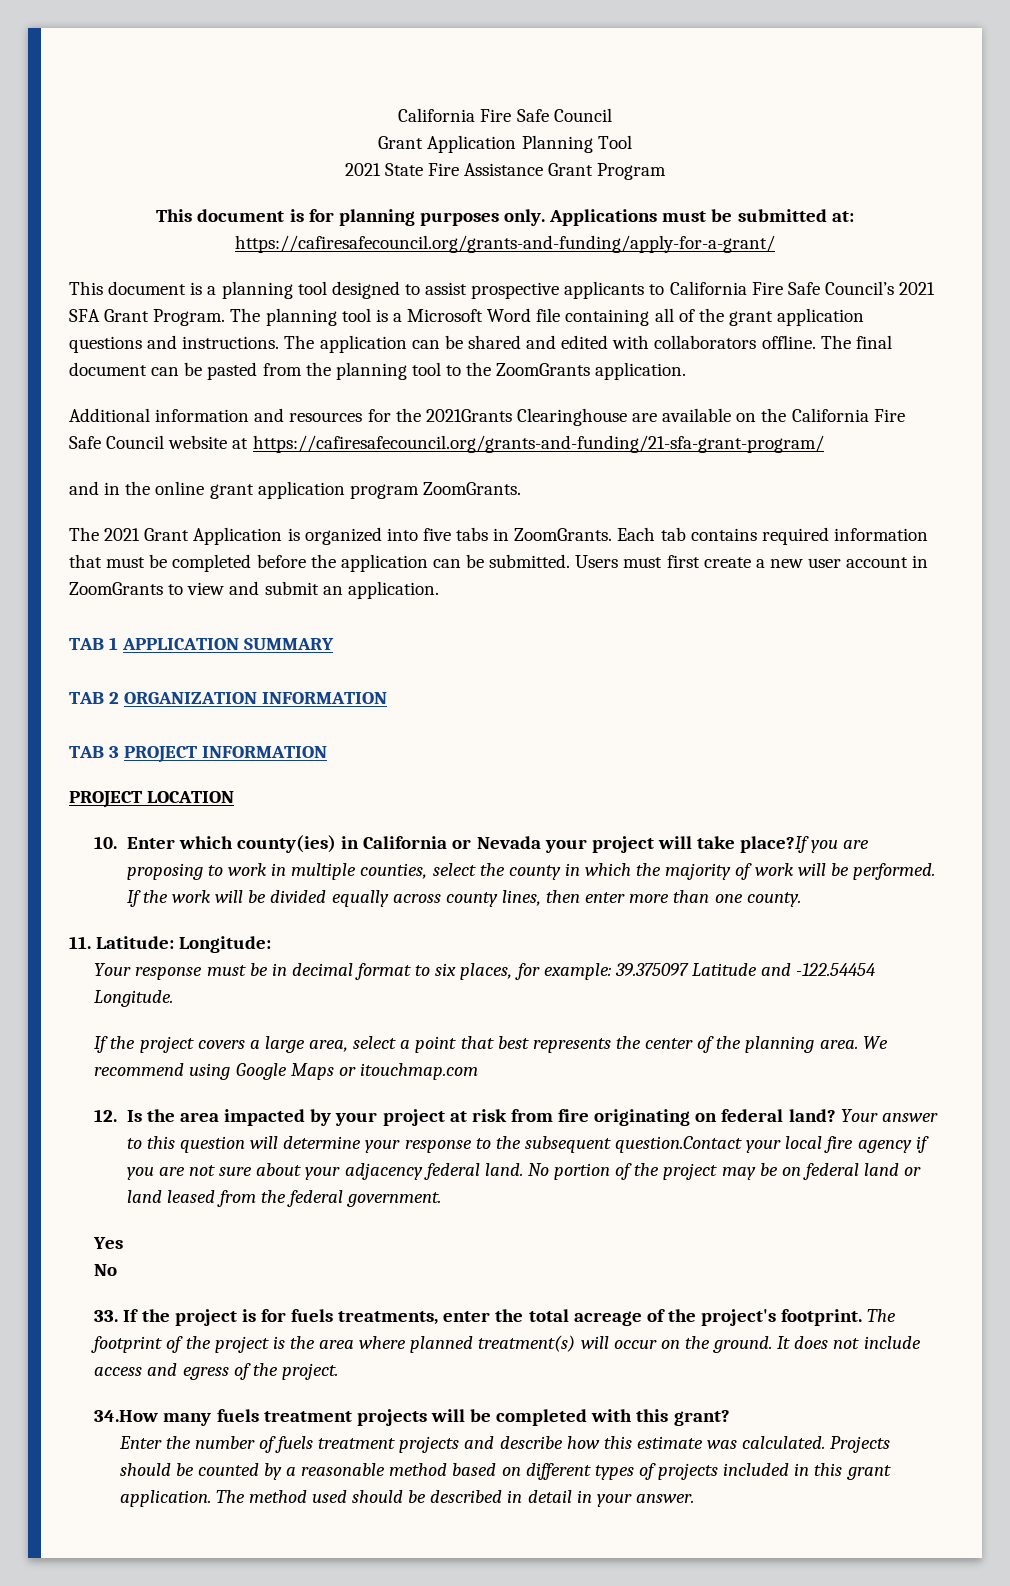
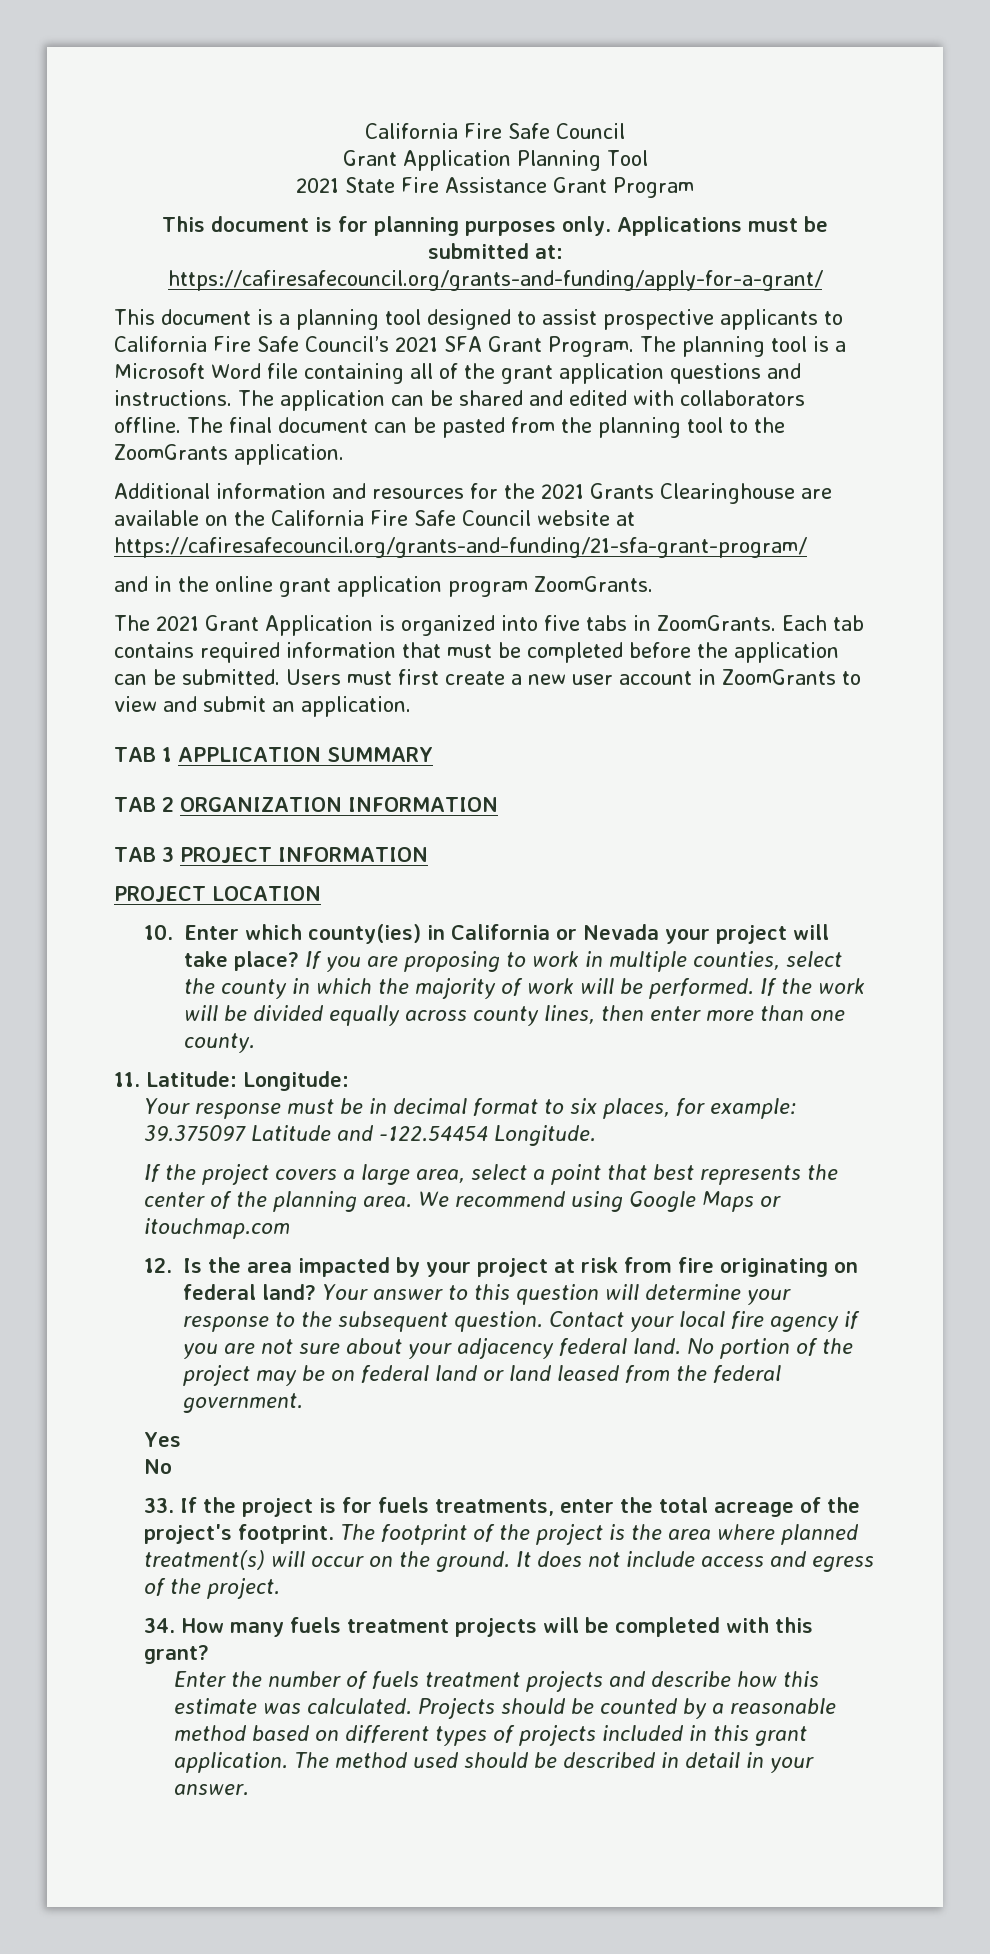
[425,409,512,422] 2021Grants -> [541,483,654,499] 2021 Grants
[740,836,810,853] place?If -> [233,951,322,971] place? If
[615,1136,743,1153] question.Contact -> [453,1311,624,1332] question. Contact
[94,1410,159,1422] 34.How -> [143,1618,224,1633] 34. How

